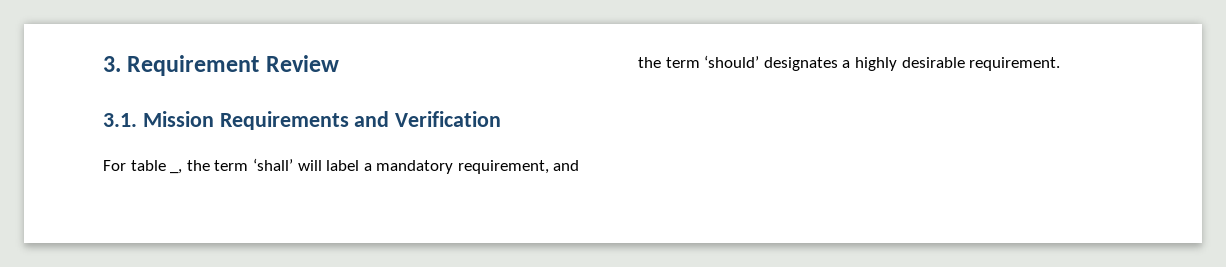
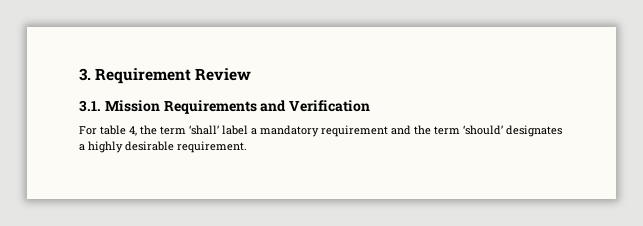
[170,169,183,174] _, -> [129,126,137,136] 4,
[297,160,322,171] will -> (219, 130) none
[457,160,549,174] requirement, -> [321,125,388,137] requirement

